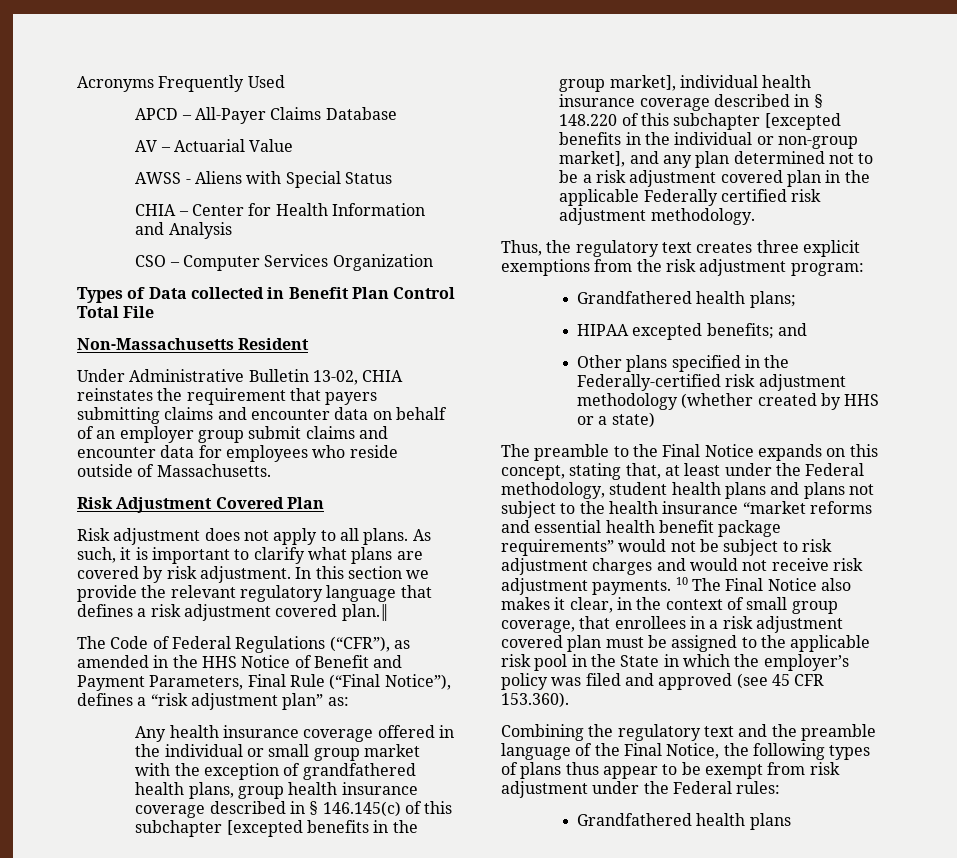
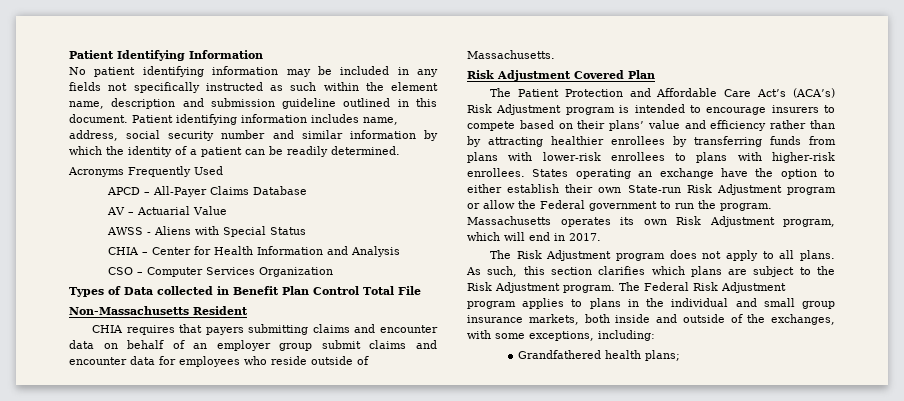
(77, 84) none -> [69,50,263,61] [69,66,438,77] [69,82,438,93] [69,98,437,109] [69,114,398,125] [69,130,438,141] [69,146,400,157] Patient Identifying Information // No patient identifying information may be included in any fields not specifically instructed as such within the element name, description and submission guideline outlined in this document. Patient identifying information includes name, address, social security number and similar information by which the identity of a patient can be readily determined. //
[77,369,404,385] [77,388,286,405] Under Administrative Bulletin 13-02, CHIA reinstates the requirement -> [92,325,175,335] CHIA requires
[77,528,201,545] Risk adjustment -> [490,88,836,98] [467,104,835,115] [467,120,835,131] [467,136,836,147] [467,152,835,163] [467,168,835,179] [467,184,836,195] [467,200,772,211] [467,216,835,227] [467,232,601,241] [490,250,666,261] The Patient Protection and Affordable Care Act’s (ACA’s) Risk Adjustment program is intended to encourage insurers to compete based on their plans’ value and efficiency rather than by attracting healthier enrollees by transferring funds from plans with lower-risk enrollees to plans with higher-risk enrollees. States operating an exchange have the option to either establish their own State-run Risk Adjustment program or allow the Federal government to run the program. Massachusetts operates its own Risk Adjustment program, which will end in 2017. // The Risk Adjustment program
[120,547,423,564] [77,566,430,583] [77,585,432,602] [77,604,389,621] [77,636,410,653] [77,655,403,668] [77,674,451,691] [77,693,349,710] [135,725,455,742] [135,744,421,761] [135,763,416,780] [135,782,418,799] [135,801,453,818] [135,820,418,837] [559,75,812,92] [559,94,823,111] [559,113,841,130] [559,132,859,149] [559,151,874,168] [559,170,870,187] [559,189,822,206] [559,208,755,225] [501,240,860,257] [501,259,864,276] [577,291,796,308] [577,323,808,340] [577,355,790,372] [577,374,846,391] [577,393,880,410] [577,412,655,428] [501,444,878,461] [501,463,865,480] [501,482,874,499] [501,501,872,518] [501,520,782,537] [501,539,832,556] [501,558,863,575] [501,577,851,595] [501,597,838,614] [501,616,843,633] [501,635,871,652] [501,654,849,671] [501,673,825,690] [501,692,569,708] [501,724,876,741] [501,743,871,760] [501,762,840,779] [501,781,781,798] [577,813,791,830] it is important to clarify what plans are covered by risk adjustment. In this section we provide the relevant regulatory language that defines a risk adjustment covered plan.‖ // The Code of Federal Regulations (“CFR”), as amended in the HHS Notice of Benefit and Payment Parameters, Final Rule (“Final Notice”), defines a “risk adjustment plan” as: // Any health insurance coverage offered in the individual or small group market with the exception of grandfathered health plans, group health insurance coverage described in § 146.145(c) of this subchapter [excepted benefits in the group market], individual health insurance coverage described in § 148.220 of this subchapter [excepted benefits in the individual or non-group market], and any plan determined not to be a risk adjustment covered plan in the applicable Federally certified risk adjustment methodology. // Thus, the regulatory text creates three explicit exemptions from the risk adjustment program: // Grandfathered health plans; // HIPAA excepted benefits; and // Other plans specified in the Federally-certified risk adjustment methodology (whether created by HHS or a state) // The preamble to the Final Notice expands on this concept, stating that, at least under the Federal methodology, student health plans and plans not subject to the health insurance “market reforms and essential health benefit package requirements” would not be subject to risk adjustment charges and would not receive risk adjustment payments. 10 The Final Notice also makes it clear, in the context of small group coverage, that enrollees in a risk adjustment covered plan must be assigned to the applicable risk pool in the State in which the employer’s policy was filed and approved (see 45 CFR 153.360). // Combining the regulatory text and the preamble language of the Final Notice, the following types of plans thus appear to be exempt from risk adjustment under the Federal rules: // Grandfathered health plans -> [523,266,835,277] [467,282,786,293] [467,298,835,309] [467,314,835,325] [467,330,655,341] [517,350,680,361] this section clarifies which plans are subject to the Risk Adjustment program. The Federal Risk Adjustment program applies to plans in the individual and small group insurance markets, both inside and outside of the exchanges, with some exceptions, including: // Grandfathered health plans;

